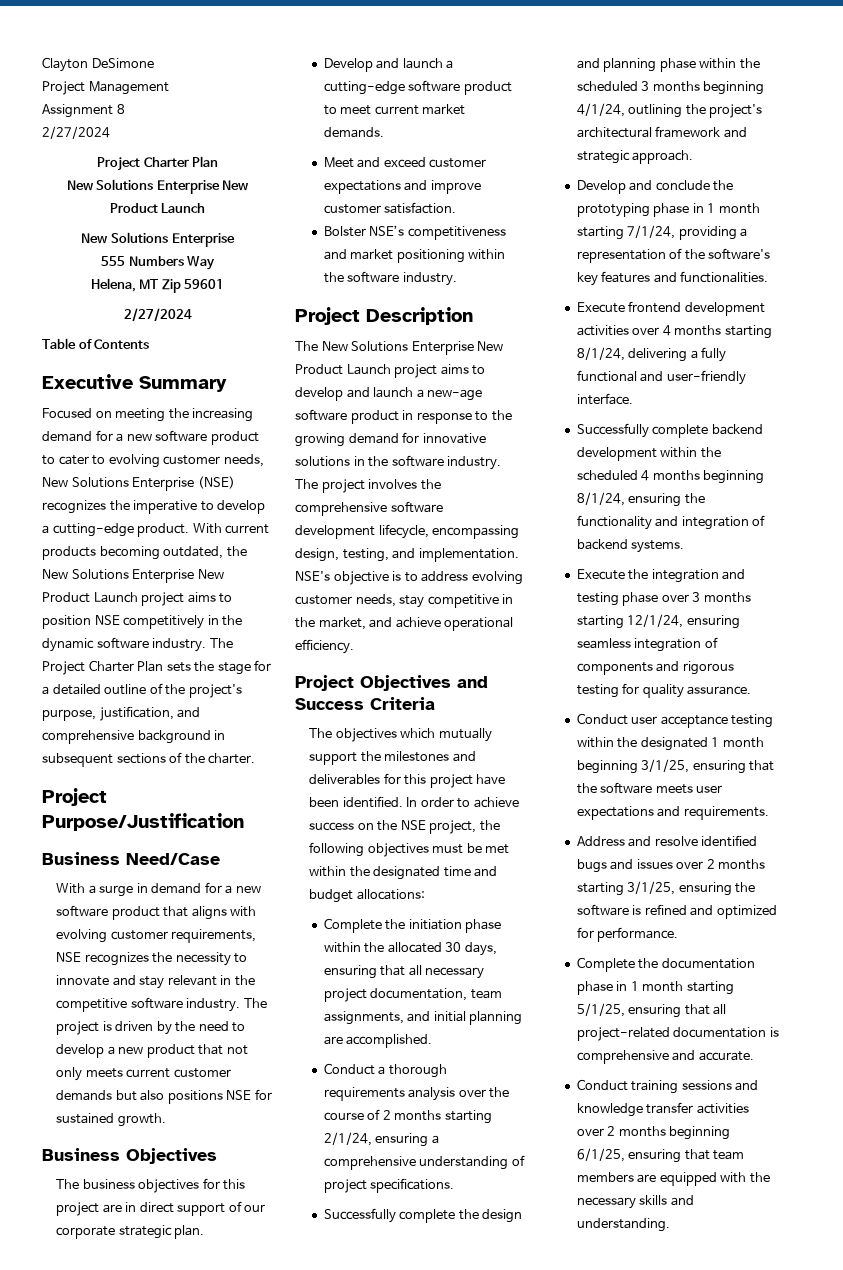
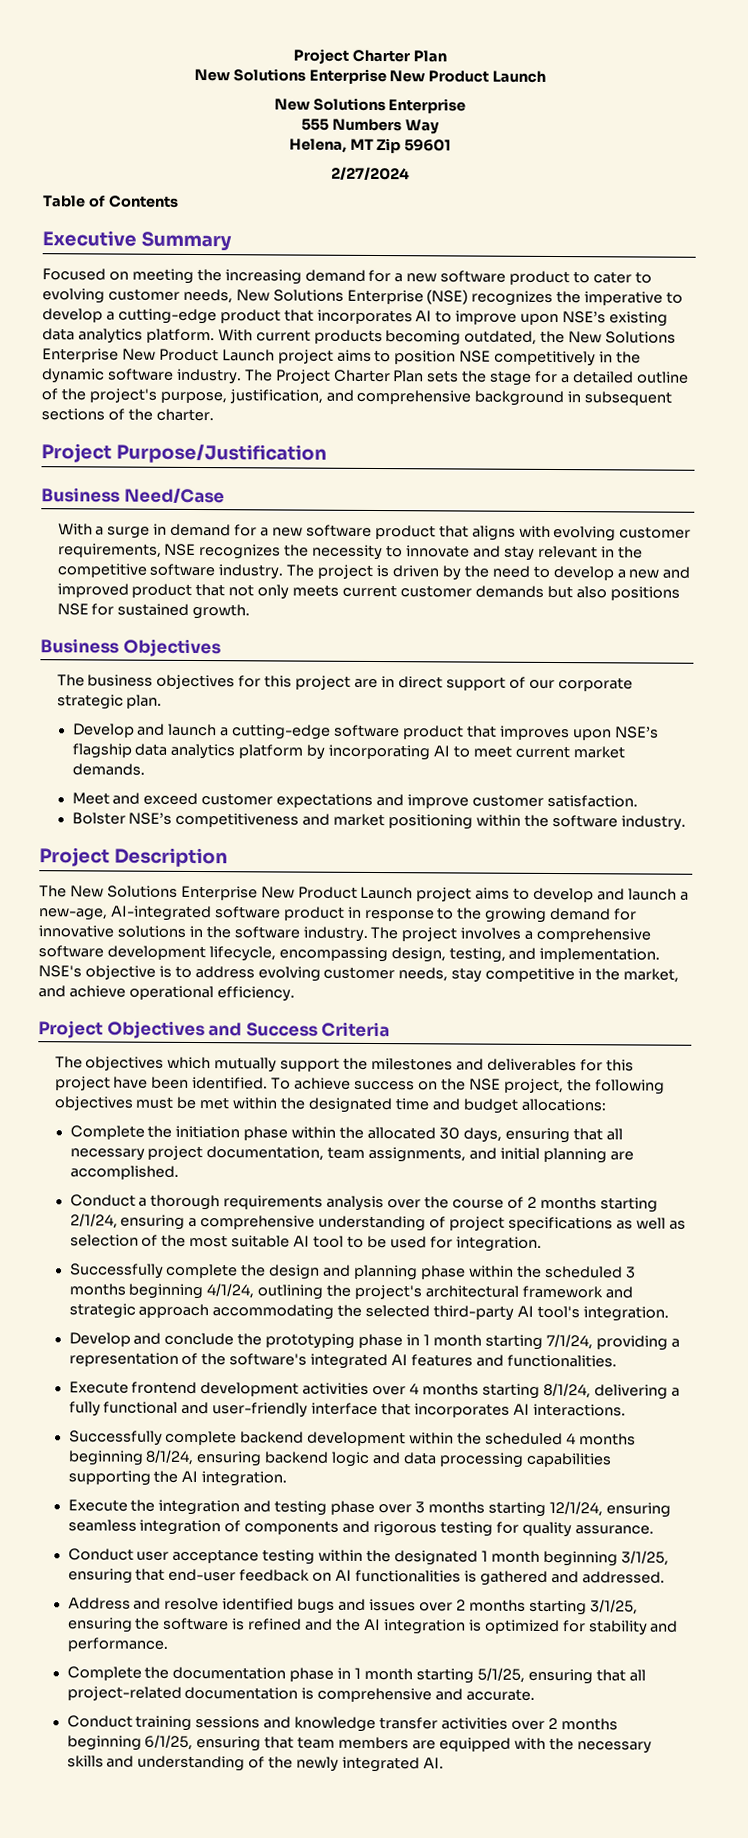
[42,57,154,72] [42,81,169,95] [42,104,125,118] [42,126,110,139] Clayton DeSimone // Project Management // Assignment 8 // 2/27/2024 // -> (293, 56) none
[137,523,190,537] product. -> [219,309,669,327] [42,328,215,344] product that incorporates AI to improve upon NSE’s existing data analytics platform.
(144, 1050) none -> [662,566,691,579] [56,583,129,598] and improved
(512, 88) none -> [466,725,659,741] [71,743,451,761] that improves upon NSE’s flagship data analytics platform by incorporating AI
[427,389,483,401] new-age -> [38,905,212,922] new-age, AI-integrated
[420,479,441,490] the -> [524,930,534,940] a
[406,797,471,808] In order to -> [271,1077,292,1090] To
[370,1178,455,1193] specifications. -> [507,1216,686,1232] [69,1234,542,1252] specifications as well as selection of the most suitable AI tool to be used for integration.
[632,150,694,164] approach. -> [138,1303,669,1322] approach accommodating the selected third-party AI tool's integration.
[576,272,598,286] key -> [310,1353,409,1370] integrated AI
[576,393,633,405] interface. -> [311,1402,626,1418] interface that incorporates AI interactions.
[684,493,705,504] [576,515,766,530] [576,539,685,553] the functionality and integration of backend systems. -> [264,1451,612,1468] [67,1470,288,1487] backend logic and data processing capabilities supporting the AI integration.
[576,782,723,794] [576,806,769,820] the software meets user expectations and requirements. -> [168,1568,665,1586] end-user feedback on AI functionalities is gathered and addressed.
[716,905,777,919] [576,927,594,938] optimized for -> [336,1618,679,1636] the AI integration is optimized for stability and
[576,1218,670,1232] understanding. -> [137,1755,444,1773] understanding of the newly integrated AI.

